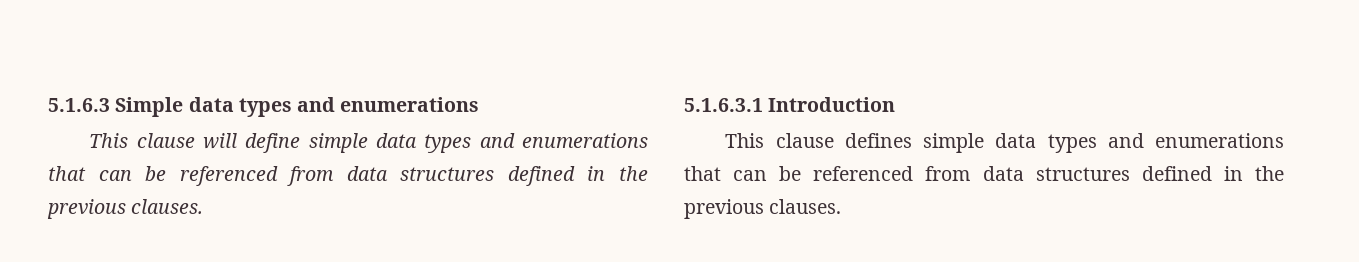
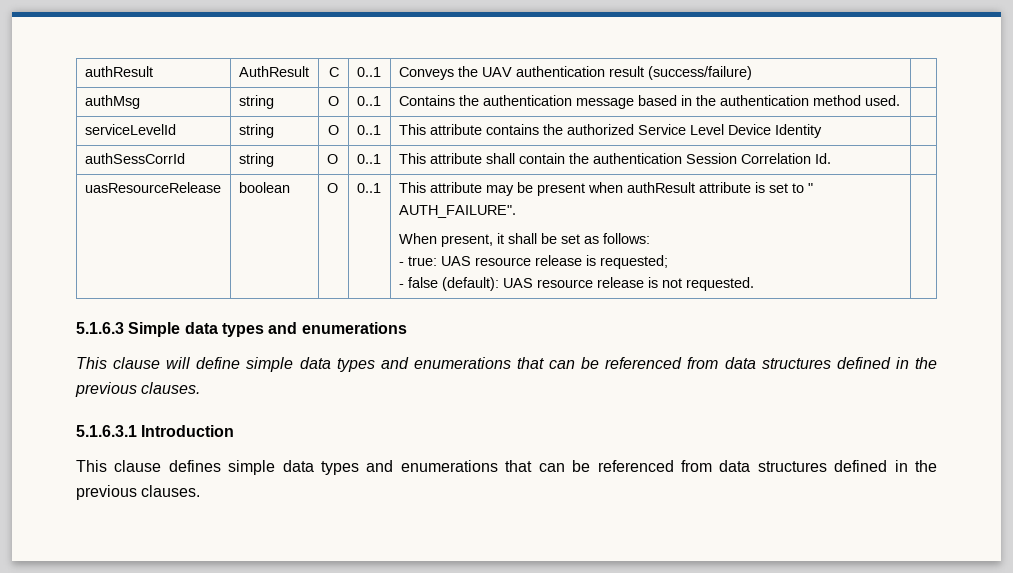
(48, 105) none -> [84,66,153,77] [238,66,309,77] [328,67,339,77] [356,67,381,77] [398,66,752,80] [84,95,140,109] [238,95,274,109] [328,96,339,106] [356,96,381,106] [398,95,900,109] [84,124,176,135] [238,124,274,138] [328,125,339,135] [356,125,381,135] [398,124,822,138] [84,153,185,164] [238,153,274,167] [326,154,338,164] [356,154,381,164] [398,153,831,164] [84,182,221,193] [238,182,290,193] [326,183,338,193] [356,183,381,193] [398,182,813,196] [398,205,516,218] [398,233,650,247] [398,255,668,269] [398,277,754,291] authResult | AuthResult | C | 0..1 | Conveys the UAV authentication result (success/failure) | // authMsg | string | O | 0..1 | Contains the authentication message based in the authentication method used. | // serviceLevelId | string | O | 0..1 | This attribute contains the authorized Service Level Device Identity | // authSessCorrId | string | O | 0..1 | This attribute shall contain the authentication Session Correlation Id. | // uasResourceRelease | boolean | O | 0..1 | This attribute may be present when authResult attribute is set to " AUTH_FAILURE". // When present, it shall be set as follows: // - true: UAS resource release is requested; // - false (default): UAS resource release is not requested. | //

